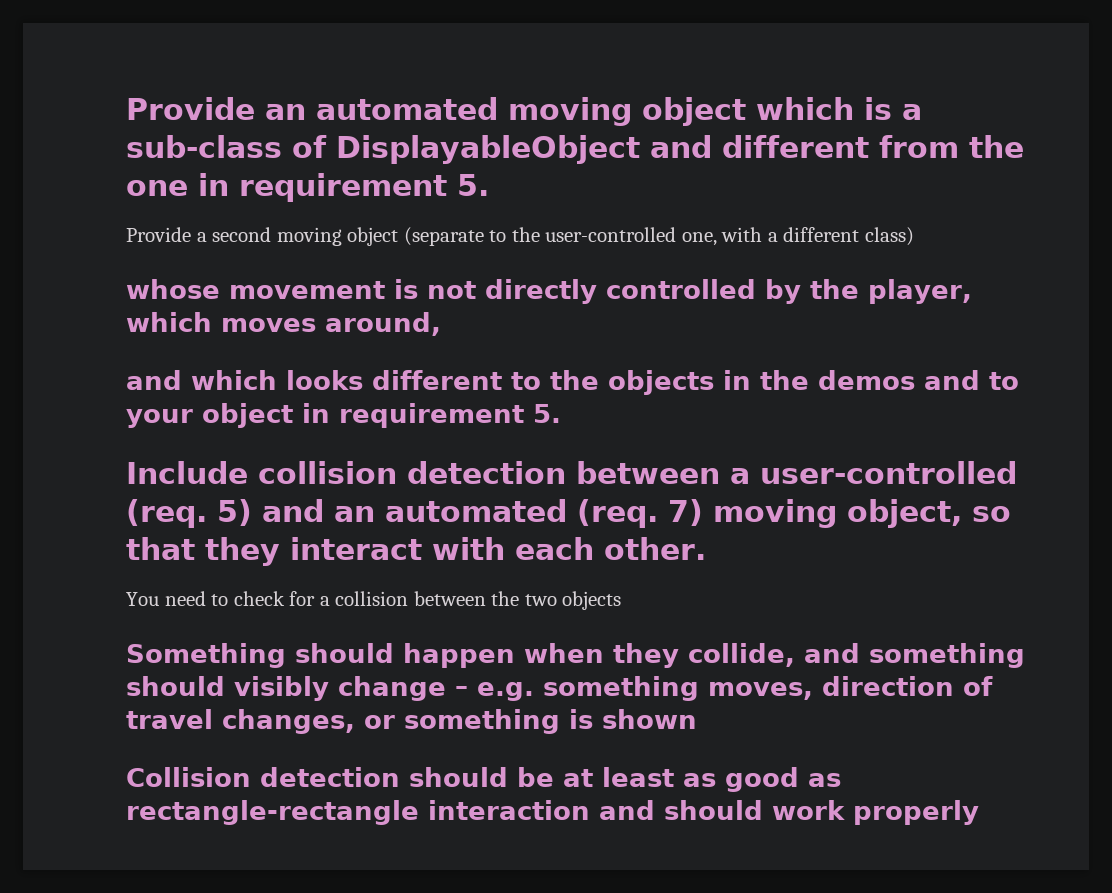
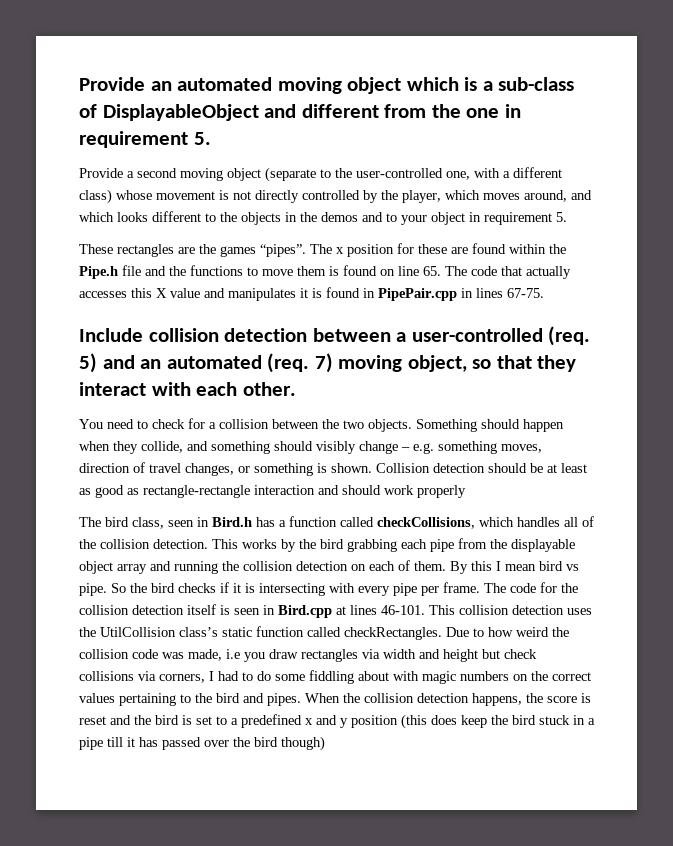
(914, 236) // -> (112, 196) none
(441, 324) // -> (567, 196) none
(561, 413) none -> [79,243,566,257] [79,265,571,279] [79,287,544,301] // These rectangles are the games “pipes”. The x position for these are found within the Pipe.h file and the functions to move them is found on line 65. The code that actually accesses this X value and manipulates it is found in PipePair.cpp in lines 67-75.
[562,591,622,610] objects // -> [368,419,412,432] objects.
[602,709,697,729] shown // -> [331,463,372,473] shown.
(979, 812) none -> [79,516,594,529] [79,538,575,552] [79,560,579,574] [79,582,578,596] [79,604,592,618] [79,626,569,640] [79,649,537,662] [79,670,591,684] [79,693,591,706] [79,714,595,729] [79,736,325,751] // The bird class, seen in Bird.h has a function called checkCollisions, which handles all of the collision detection. This works by the bird grabbing each pipe from the displayable object array and running the collision detection on each of them. By this I mean bird vs pipe. So the bird checks if it is intersecting with every pipe per frame. The code for the collision detection itself is seen in Bird.cpp at lines 46-101. This collision detection uses the UtilCollision class’s static function called checkRectangles. Due to how weird the collision code was made, i.e you draw rectangles via width and height but check collisions via corners, I had to do some fiddling about with magic numbers on the correct values pertaining to the bird and pipes. When the collision detection happens, the score is reset and the bird is set to a predefined x and y position (this does keep the bird stuck in a pipe till it has passed over the bird though)

